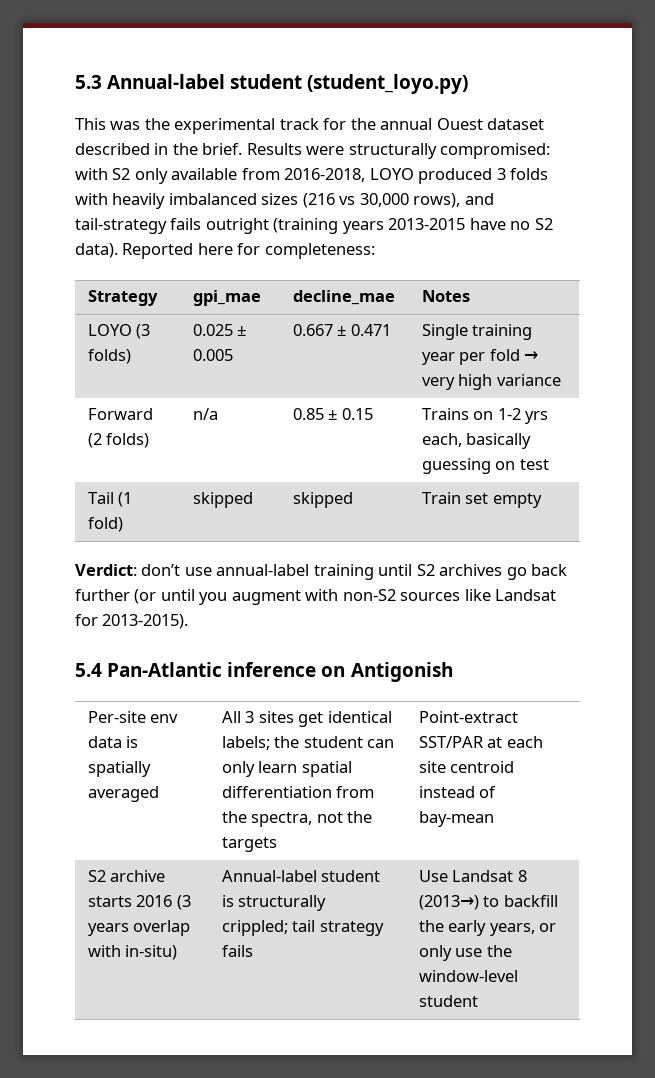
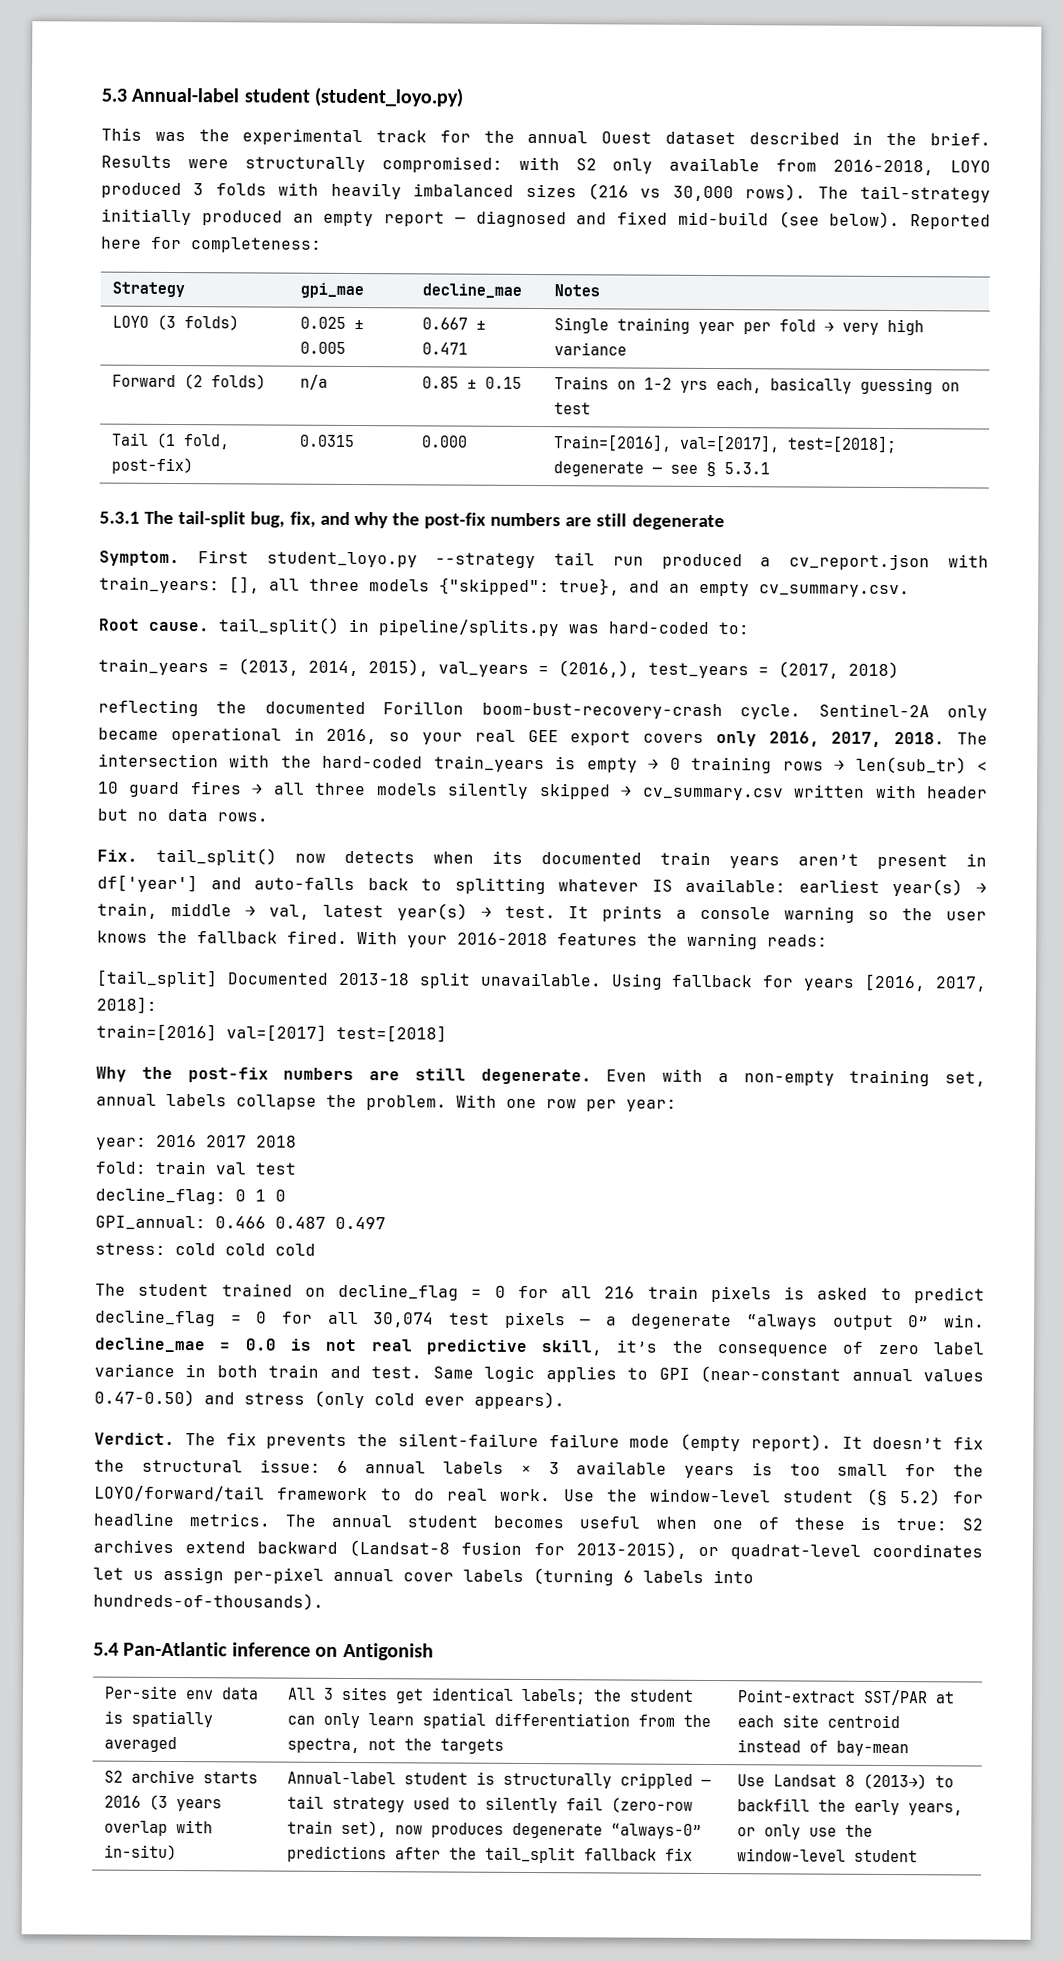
[413,193,494,208] [75,218,553,234] [75,243,118,258] rows), and tail-strategy fails outright (training years 2013-2015 have no S2 data). -> [745,184,991,203] [101,208,901,229] rows). The tail-strategy initially produced an empty report — diagnosed and fixed mid-build (see below).
[87,517,123,532] [192,492,253,508] [292,492,353,508] [421,492,542,508] [75,564,568,580] [75,589,557,605] [75,614,189,629] fold) | skipped | skipped | Train set empty // Verdict: don’t use annual-label training until S2 archives go back further (or until you augment with non-S2 sources like Landsat for 2013-2015). -> [183,434,231,450] [111,457,194,475] [299,434,356,448] [421,435,469,448] [553,434,898,454] [553,461,771,478] [99,510,725,531] [99,550,990,571] [99,576,910,598] [98,617,750,637] [98,658,899,679] [98,699,989,721] [98,726,989,747] [98,753,988,774] [98,781,988,801] [97,808,268,822] [97,847,987,870] [97,874,987,897] [97,902,987,923] [97,930,828,950] [96,969,987,992] [96,996,157,1014] [96,1023,447,1043] [96,1066,986,1087] [96,1093,677,1112] [96,1134,297,1150] [95,1160,296,1175] [95,1187,286,1205] [95,1215,386,1231] [95,1242,316,1256] [95,1283,985,1304] [95,1309,985,1331] [94,1337,984,1357] [94,1363,984,1383] [94,1389,565,1410] [94,1432,984,1452] [94,1459,985,1479] [94,1485,984,1506] [93,1512,985,1531] [93,1539,983,1560] [93,1566,754,1586] [93,1592,324,1610] fold, post-fix) | 0.0315 | 0.000 | Train=[2016], val=[2017], test=[2018]; degenerate — see § 5.3.1 // 5.3.1 The tail-split bug, fix, and why the post-fix numbers are still degenerate // Symptom. First student_loyo.py --strategy tail run produced a cv_report.json with train_years: [], all three models {"skipped": true}, and an empty cv_summary.csv. // Root cause. tail_split() in pipeline/splits.py was hard-coded to: // train_years = (2013, 2014, 2015), val_years = (2016,), test_years = (2017, 2018) // reflecting the documented Forillon boom-bust-recovery-crash cycle. Sentinel-2A only became operational in 2016, so your real GEE export covers only 2016, 2017, 2018. The intersection with the hard-coded train_years is empty → 0 training rows → len(sub_tr) < 10 guard fires → all three models silently skipped → cv_summary.csv written with header but no data rows. // Fix. tail_split() now detects when its documented train years aren’t present in df['year'] and auto-falls back to splitting whatever IS available: earliest year(s) → train, middle → val, latest year(s) → test. It prints a console warning so the user knows the fallback fired. With your 2016-2018 features the warning reads: // [tail_split] Documented 2013-18 split unavailable. Using fallback for years [2016, 2017, 2018]: // train=[2016] val=[2017] test=[2018] // Why the post-fix numbers are still degenerate. Even with a non-empty training set, annual labels collapse the problem. With one row per year: // year: 2016 2017 2018 // fold: train val test // decline_flag: 0 1 0 // GPI_annual: 0.466 0.487 0.497 // stress: cold cold cold // The student trained on decline_flag = 0 for all 216 train pixels is asked to predict decline_flag = 0 for all 30,074 test pixels — a degenerate “always output 0” win. decline_mae = 0.0 is not real predictive skill, it’s the consequence of zero label variance in both train and test. Same logic applies to GPI (near-constant annual values 0.47-0.50) and stress (only cold ever appears). // Verdict. The fix prevents the silent-failure failure mode (empty report). It doesn’t fix the structural issue: 6 annual labels × 3 available years is too small for the LOYO/forward/tail framework to do real work. Use the window-level student (§ 5.2) for headline metrics. The annual student becomes useful when one of these is true: S2 archives extend backward (Landsat-8 fusion for 2013-2015), or quadrat-level coordinates let us assign per-pixel annual cover labels (turning 6 labels into hundreds-of-thousands).
[221,920,384,936] [221,945,253,957] crippled; tail strategy fails -> [620,1772,712,1789] [287,1795,694,1814] [287,1820,703,1839] [287,1845,694,1864] crippled — tail strategy used to silently fail (zero-row train set), now produces degenerate “always-0” predictions after the tail_split fallback fix

